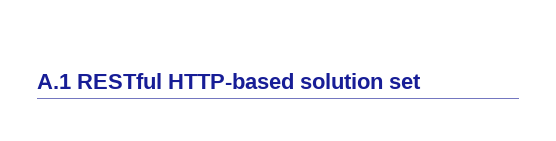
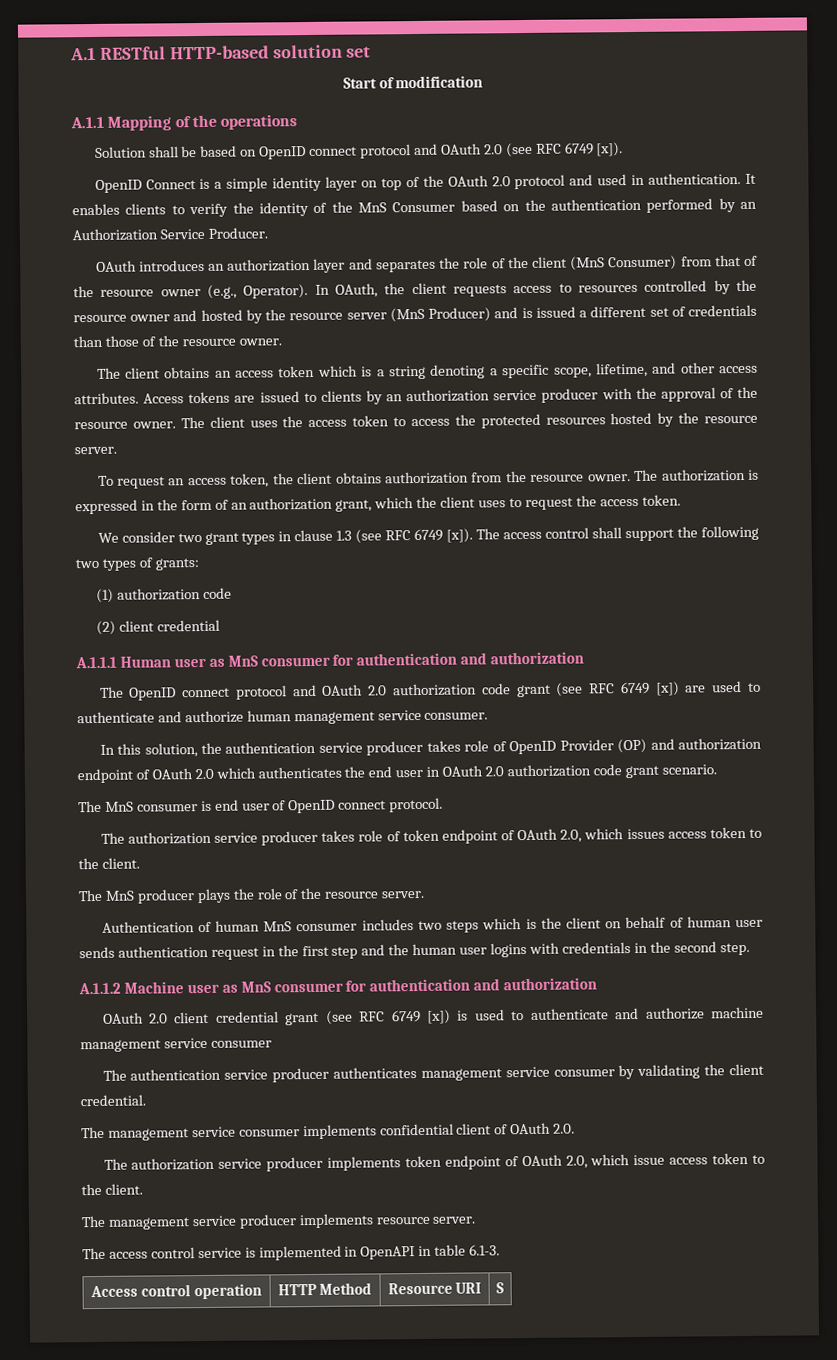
(421, 81) none -> [342,75,484,89] [70,114,298,131] [94,142,624,160] [94,172,757,193] [72,198,757,218] [72,227,268,242] [95,255,759,273] [73,279,757,299] [73,304,758,324] [73,335,282,348] [96,362,758,380] [74,386,758,405] [74,412,758,430] [74,446,117,455] [97,468,759,489] [75,494,681,515] [97,525,760,545] [75,557,199,571] [96,587,233,603] [96,619,221,635] [75,651,585,669] [99,681,762,701] [77,709,489,725] [99,737,762,758] [77,764,717,784] [78,797,444,814] [100,826,763,846] [78,857,140,870] [78,887,426,904] [101,916,764,933] [79,941,750,960] [78,977,598,995] [102,1006,764,1026] [80,1037,272,1053] [102,1063,764,1083] [80,1094,146,1107] [81,1122,576,1141] [103,1152,766,1172] [81,1183,143,1196] [81,1213,477,1230] [82,1244,501,1261] [90,1283,262,1300] [277,1282,373,1296] [387,1282,482,1295] [496,1282,504,1294] // Start of modification // A.1.1 Mapping of the operations // Solution shall be based on OpenID connect protocol and OAuth 2.0 (see RFC 6749 [x]). // OpenID Connect is a simple identity layer on top of the OAuth 2.0 protocol and used in authentication. It enables clients to verify the identity of the MnS Consumer based on the authentication performed by an Authorization Service Producer. // OAuth introduces an authorization layer and separates the role of the client (MnS Consumer) from that of the resource owner (e.g., Operator). In OAuth, the client requests access to resources controlled by the resource owner and hosted by the resource server (MnS Producer) and is issued a different set of credentials than those of the resource owner. // The client obtains an access token which is a string denoting a specific scope, lifetime, and other access attributes. Access tokens are issued to clients by an authorization service producer with the approval of the resource owner. The client uses the access token to access the protected resources hosted by the resource server. // To request an access token, the client obtains authorization from the resource owner. The authorization is expressed in the form of an authorization grant, which the client uses to request the access token. // We consider two grant types in clause 1.3 (see RFC 6749 [x]). The access control shall support the following two types of grants: // (1) authorization code // (2) client credential // A.1.1.1 Human user as MnS consumer for authentication and authorization // The OpenID connect protocol and OAuth 2.0 authorization code grant (see RFC 6749 [x]) are used to authenticate and authorize human management service consumer. // In this solution, the authentication service producer takes role of OpenID Provider (OP) and authorization endpoint of OAuth 2.0 which authenticates the end user in OAuth 2.0 authorization code grant scenario. // The MnS consumer is end user of OpenID connect protocol. // The authorization service producer takes role of token endpoint of OAuth 2.0, which issues access token to the client. // The MnS producer plays the role of the resource server. // Authentication of human MnS consumer includes two steps which is the client on behalf of human user sends authentication request in the first step and the human user logins with credentials in the second step. // A.1.1.2 Machine user as MnS consumer for authentication and authorization // OAuth 2.0 client credential grant (see RFC 6749 [x]) is used to authenticate and authorize machine management service consumer // The authentication service producer authenticates management service consumer by validating the client credential. // The management service consumer implements confidential client of OAuth 2.0. // The authorization service producer implements token endpoint of OAuth 2.0, which issue access token to the client. // The management service producer implements resource server. // The access control service is implemented in OpenAPI in table 6.1-3. // Access control operation | HTTP Method | Resource URI | S

